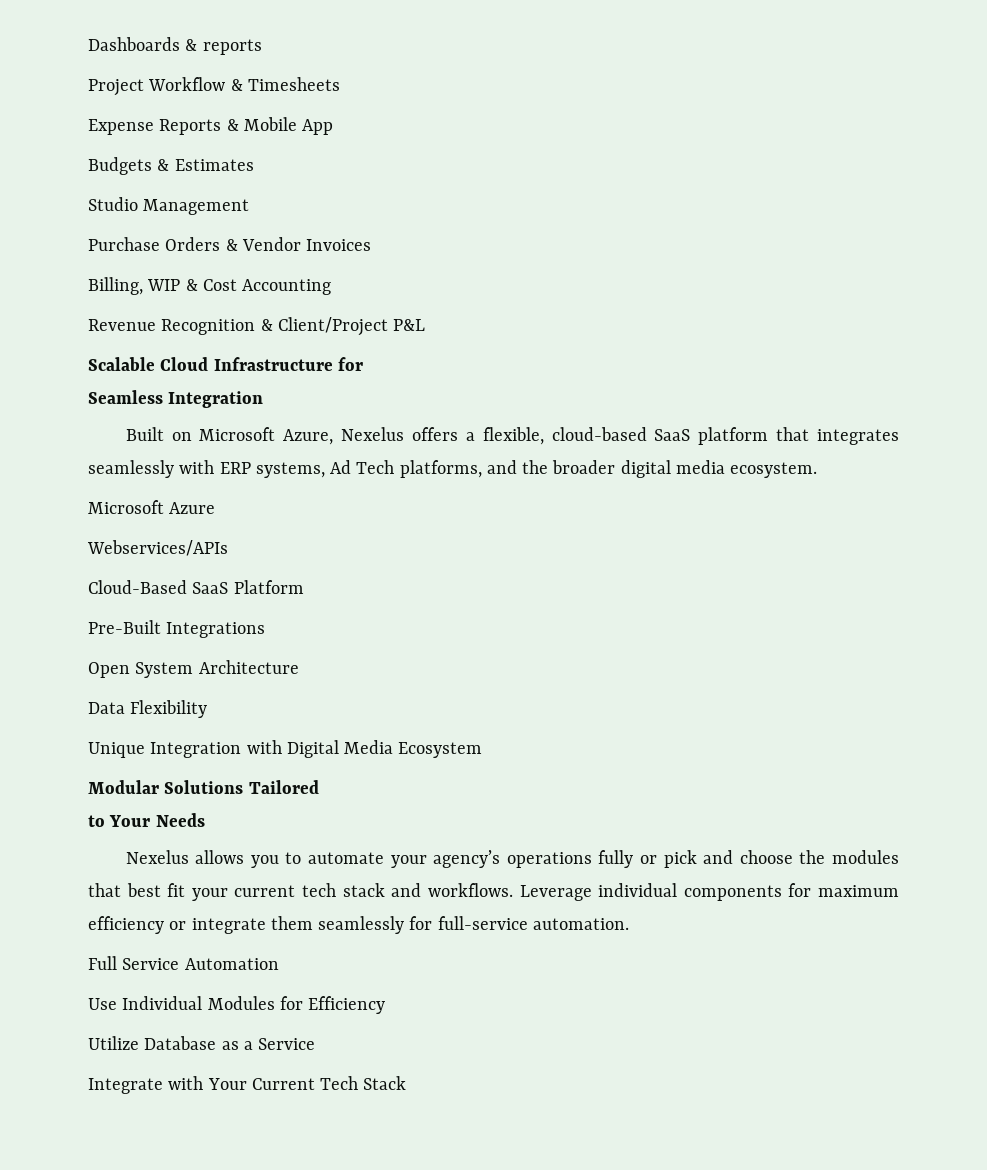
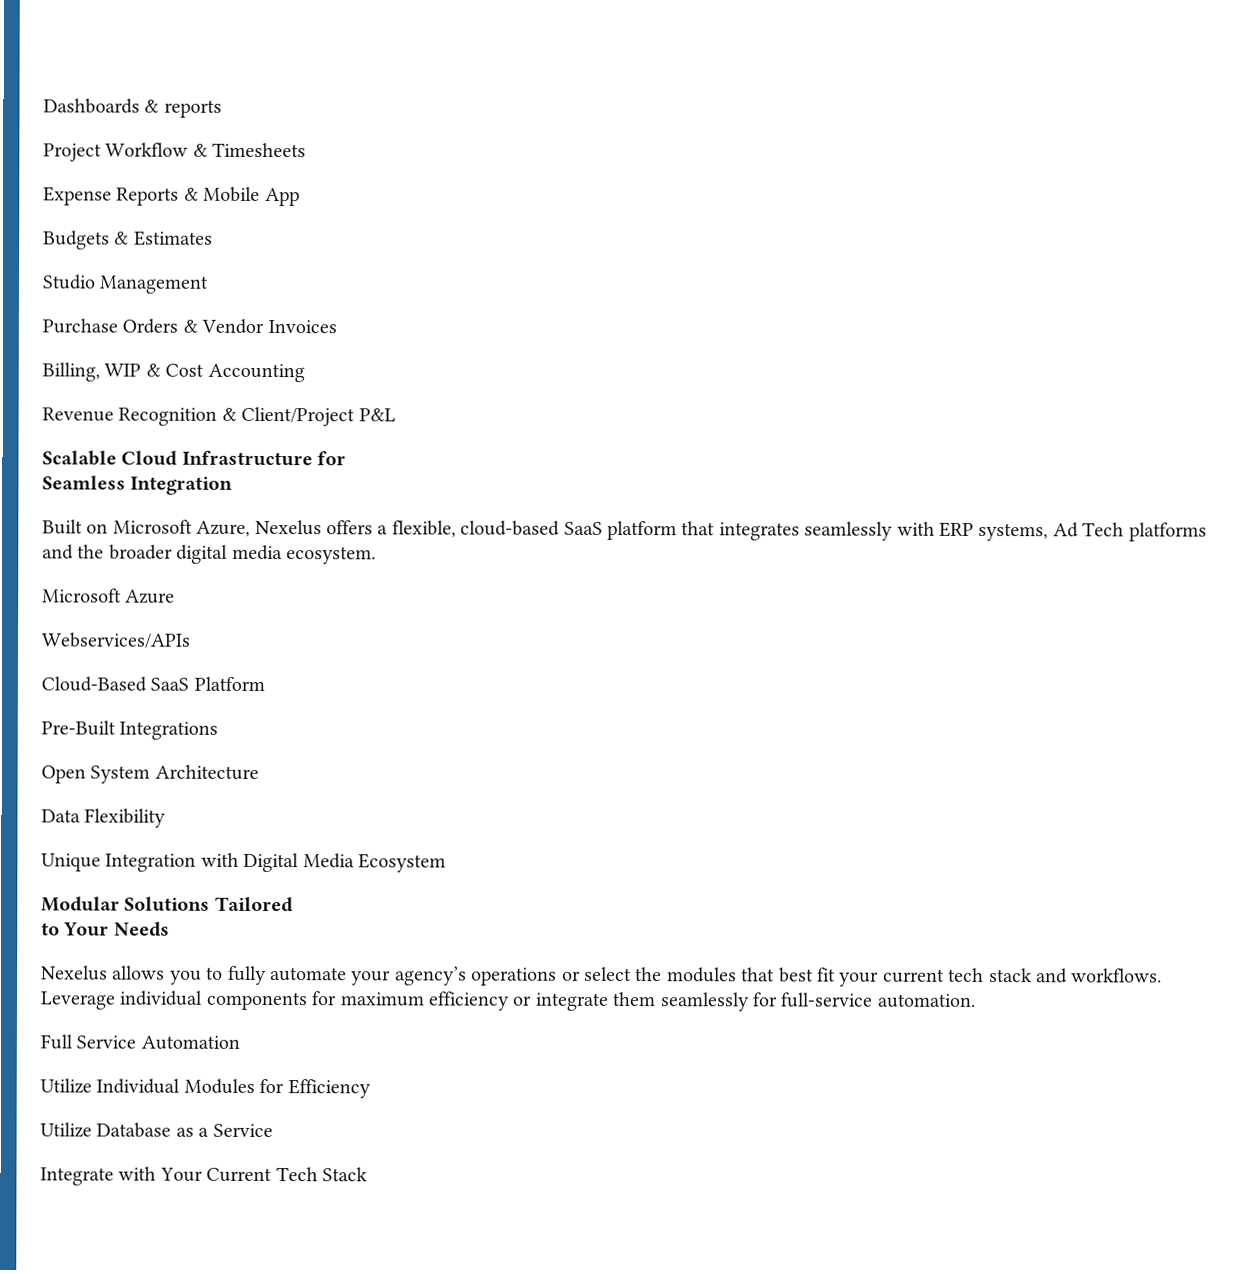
[399,460,482,478] platforms, -> [1128,522,1207,542] platforms
(302, 858) none -> [227,965,267,985] fully
[598,850,793,868] fully or pick and choose -> [561,966,632,982] or select
[88,998,117,1010] Use -> [40,1078,92,1094] Utilize

